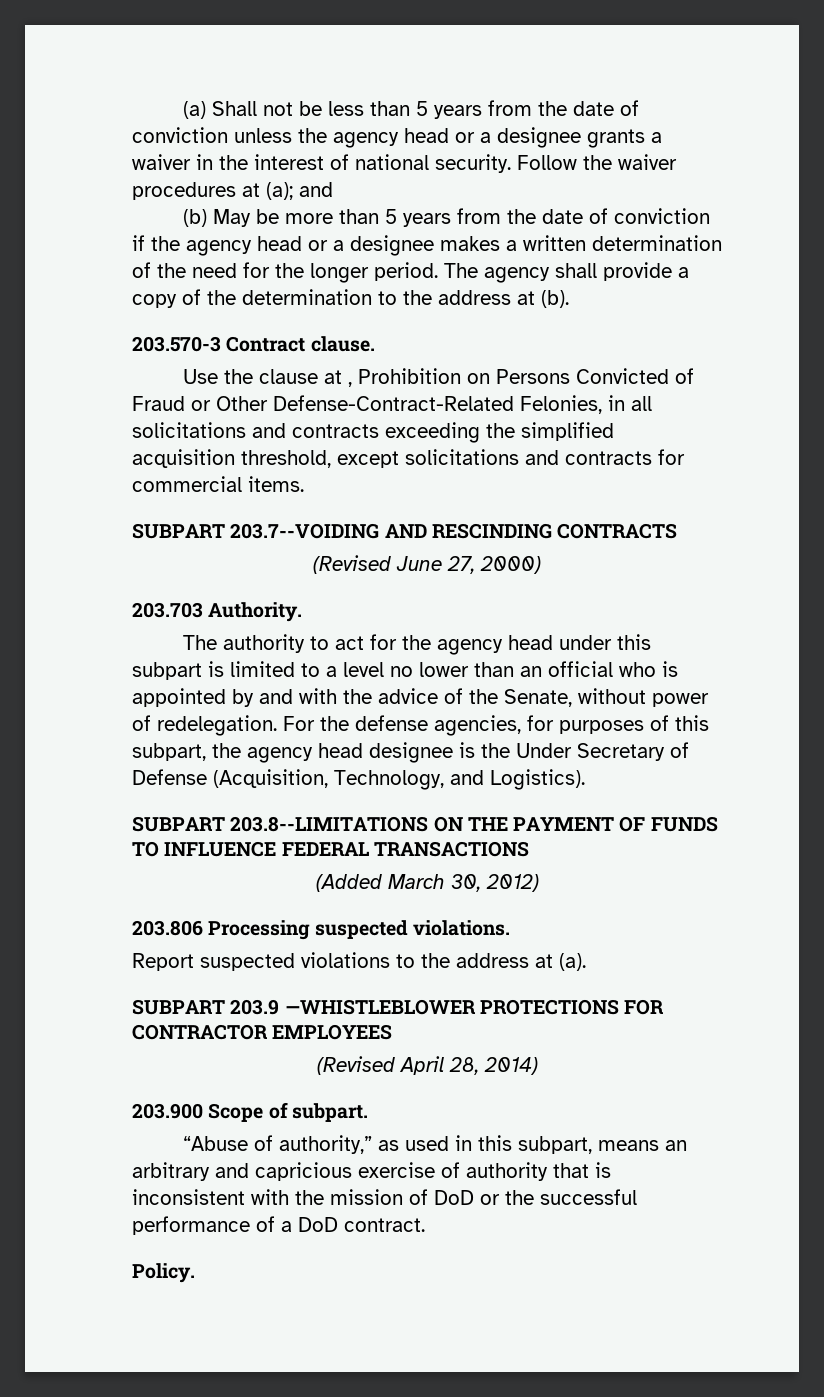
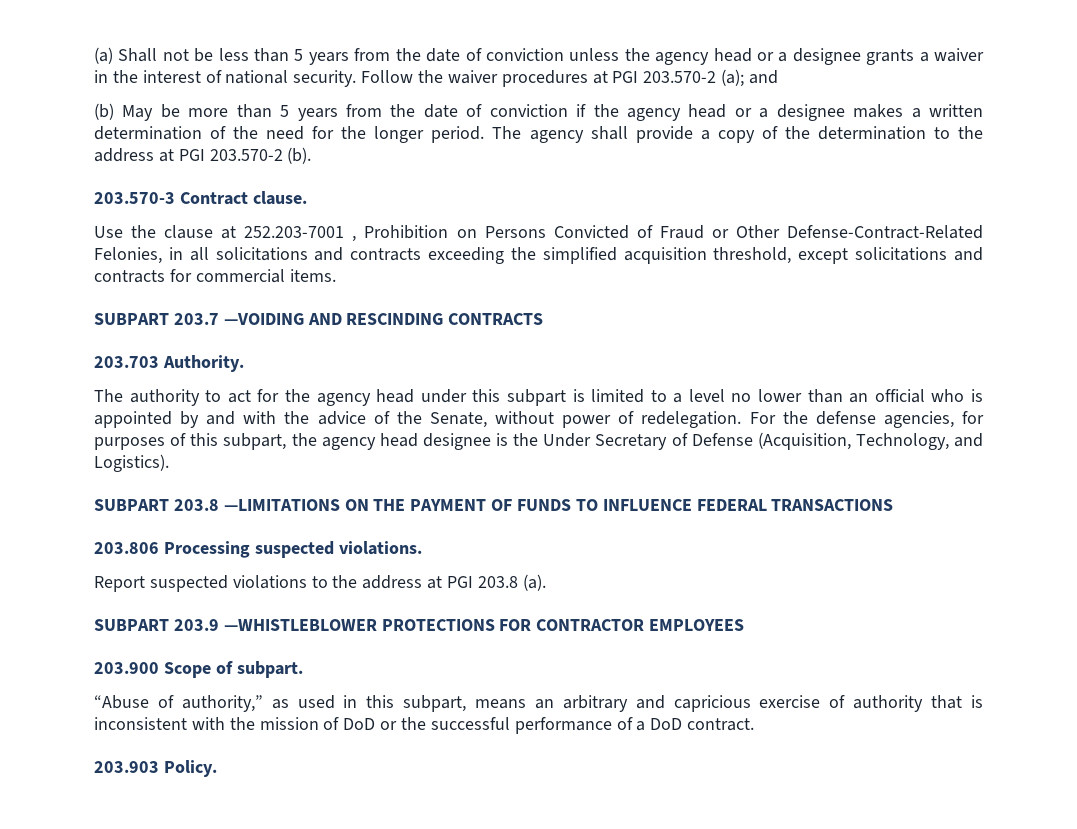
(260, 190) none -> [612,71,717,83] PGI 203.570-2
(535, 298) none -> [178,149,283,161] PGI 203.570-2
(342, 377) none -> [244,226,345,238] 252.203-7001
[230,523,380,539] 203.7--VOIDING -> [173,313,304,325] 203.7 —VOIDING
[313,555,541,574] // (Revised June 27, 2000) -> (544, 319) none
[230,816,429,832] 203.8--LIMITATIONS -> [173,499,340,511] 203.8 —LIMITATIONS
[315,874,539,892] // (Added March 30, 2012) -> (894, 505) none
(553, 961) none -> [447,576,518,588] PGI 203.8
[316,1056,538,1075] // (Revised April 28, 2014) -> (745, 625) none
(425, 1225) none -> [94,761,159,773] 203.903

